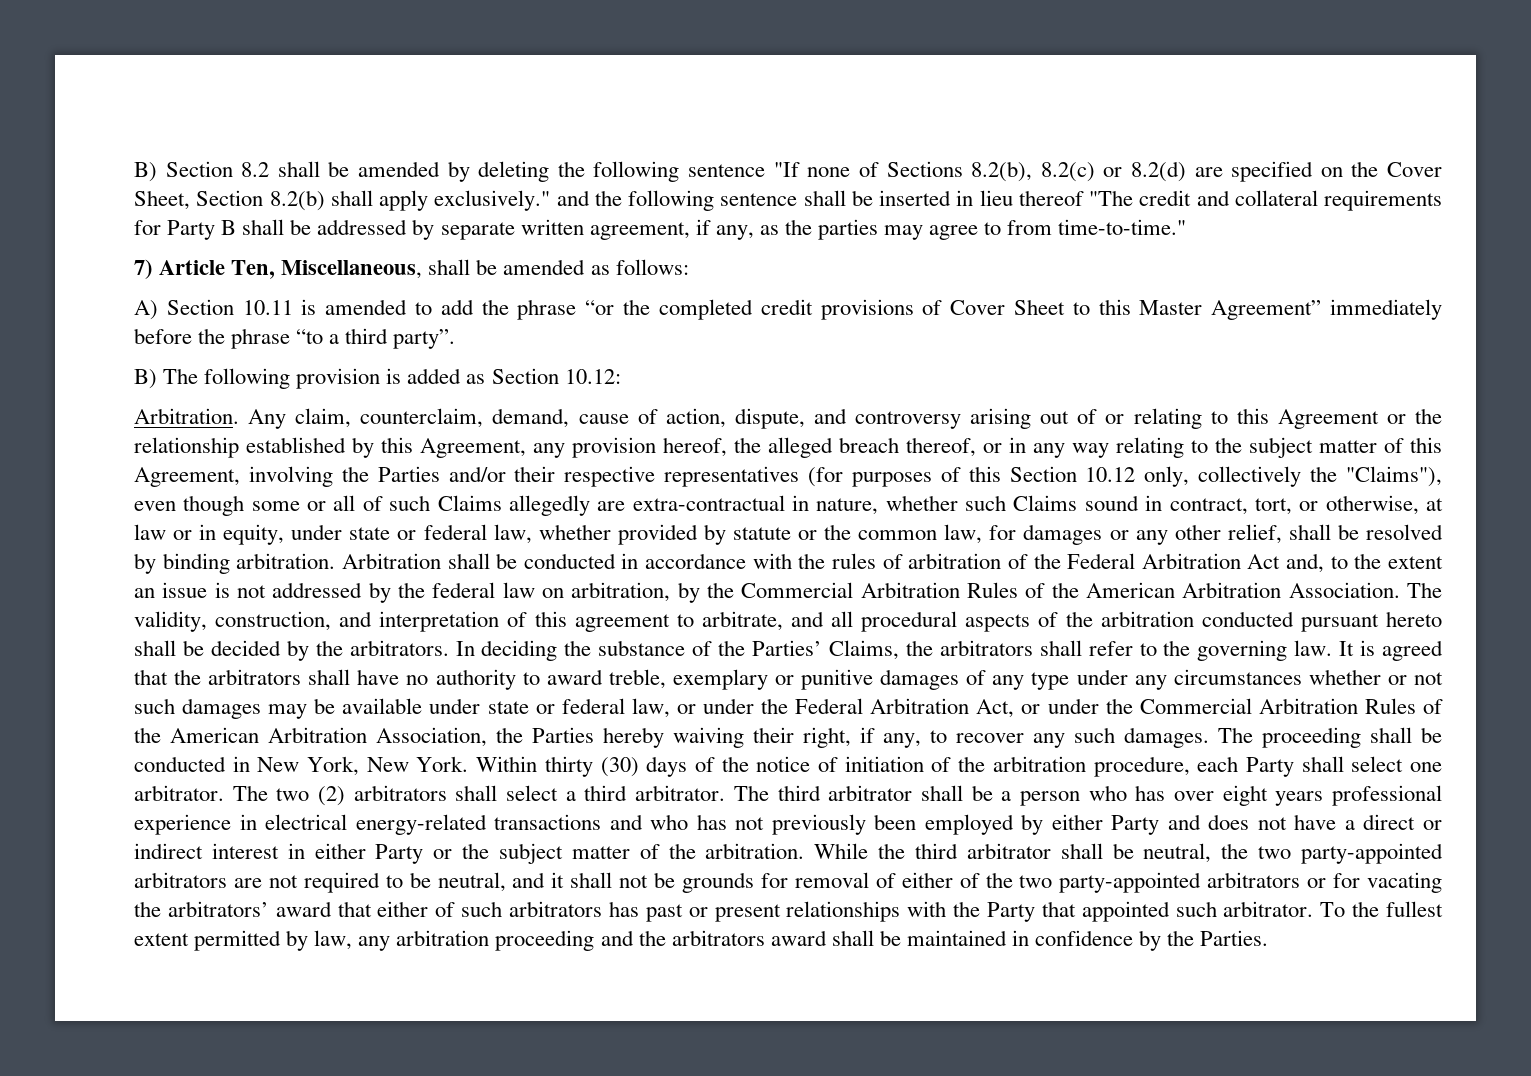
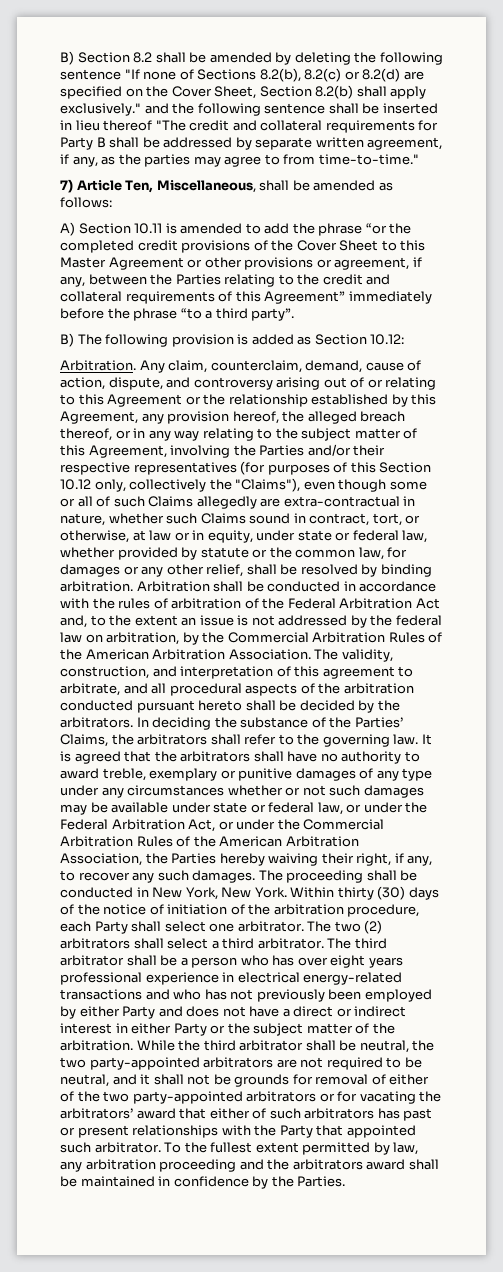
(943, 307) none -> [271,240,294,251] the
(1203, 307) none -> [108,257,422,270] [60,274,391,287] [60,291,261,304] Agreement or other provisions or agreement, if any, between the Parties relating to the credit and collateral requirements of this

